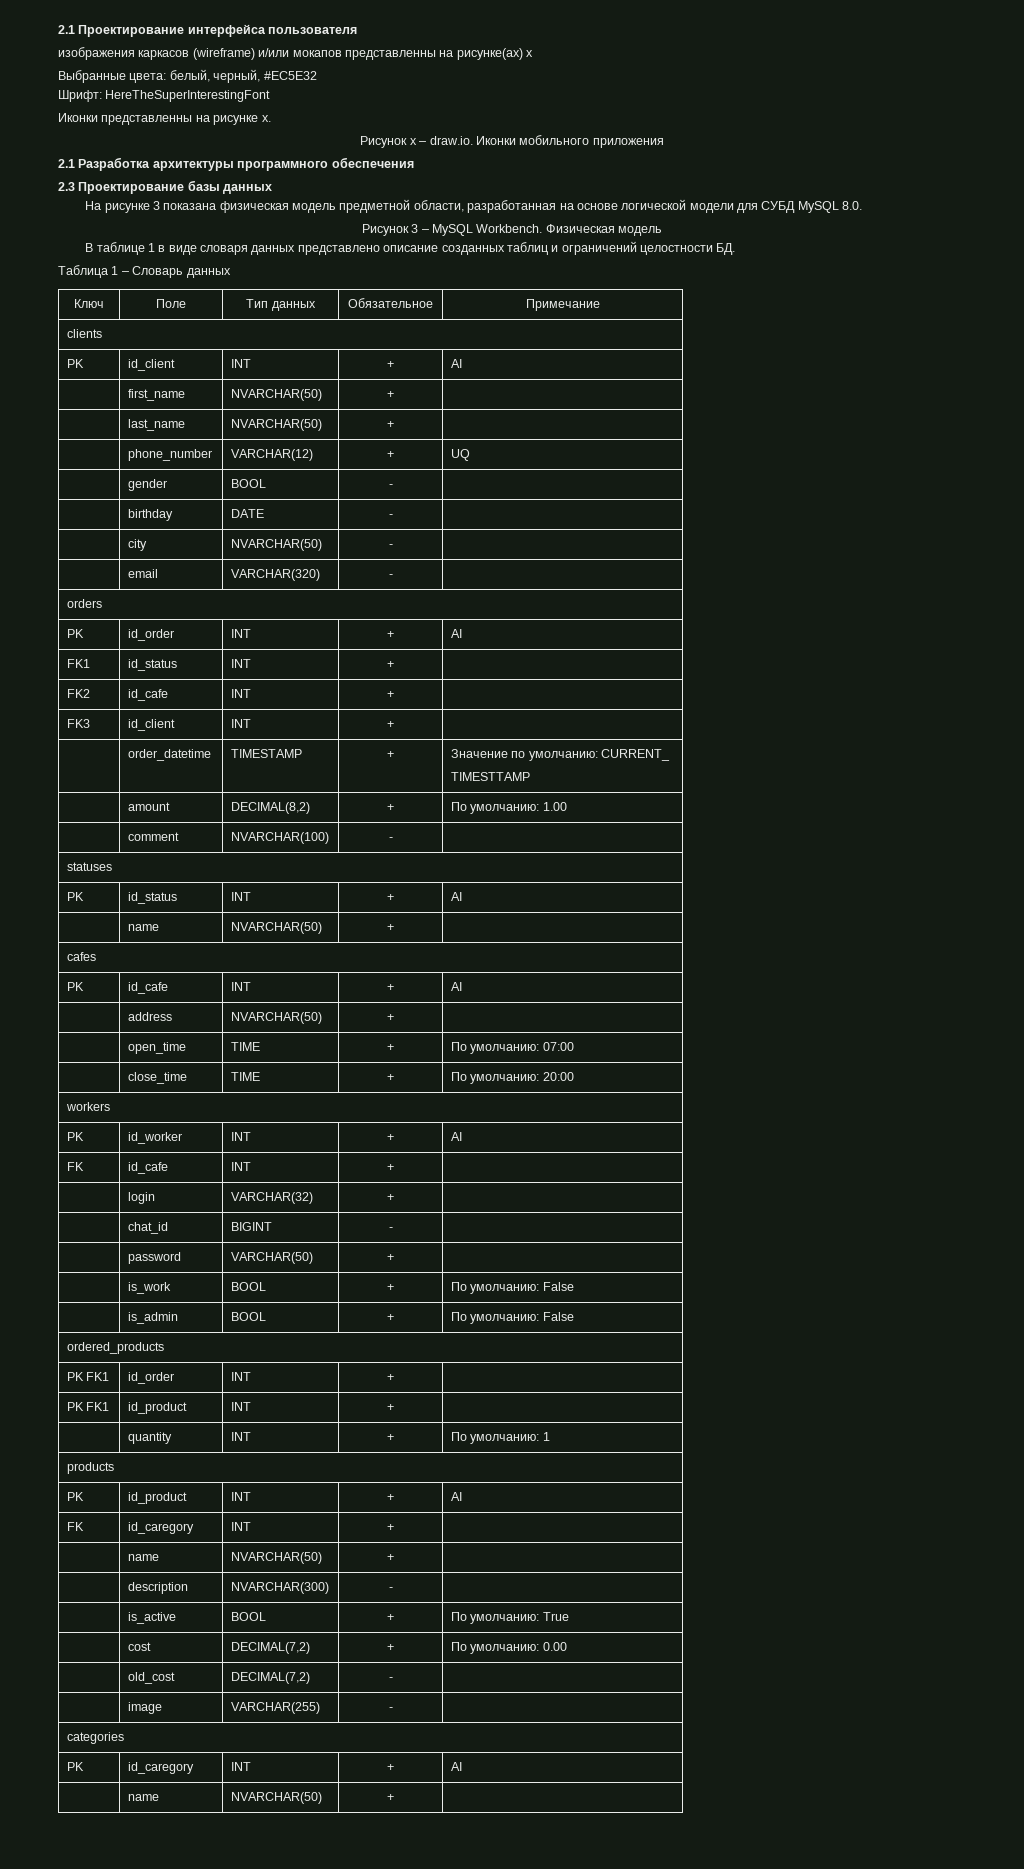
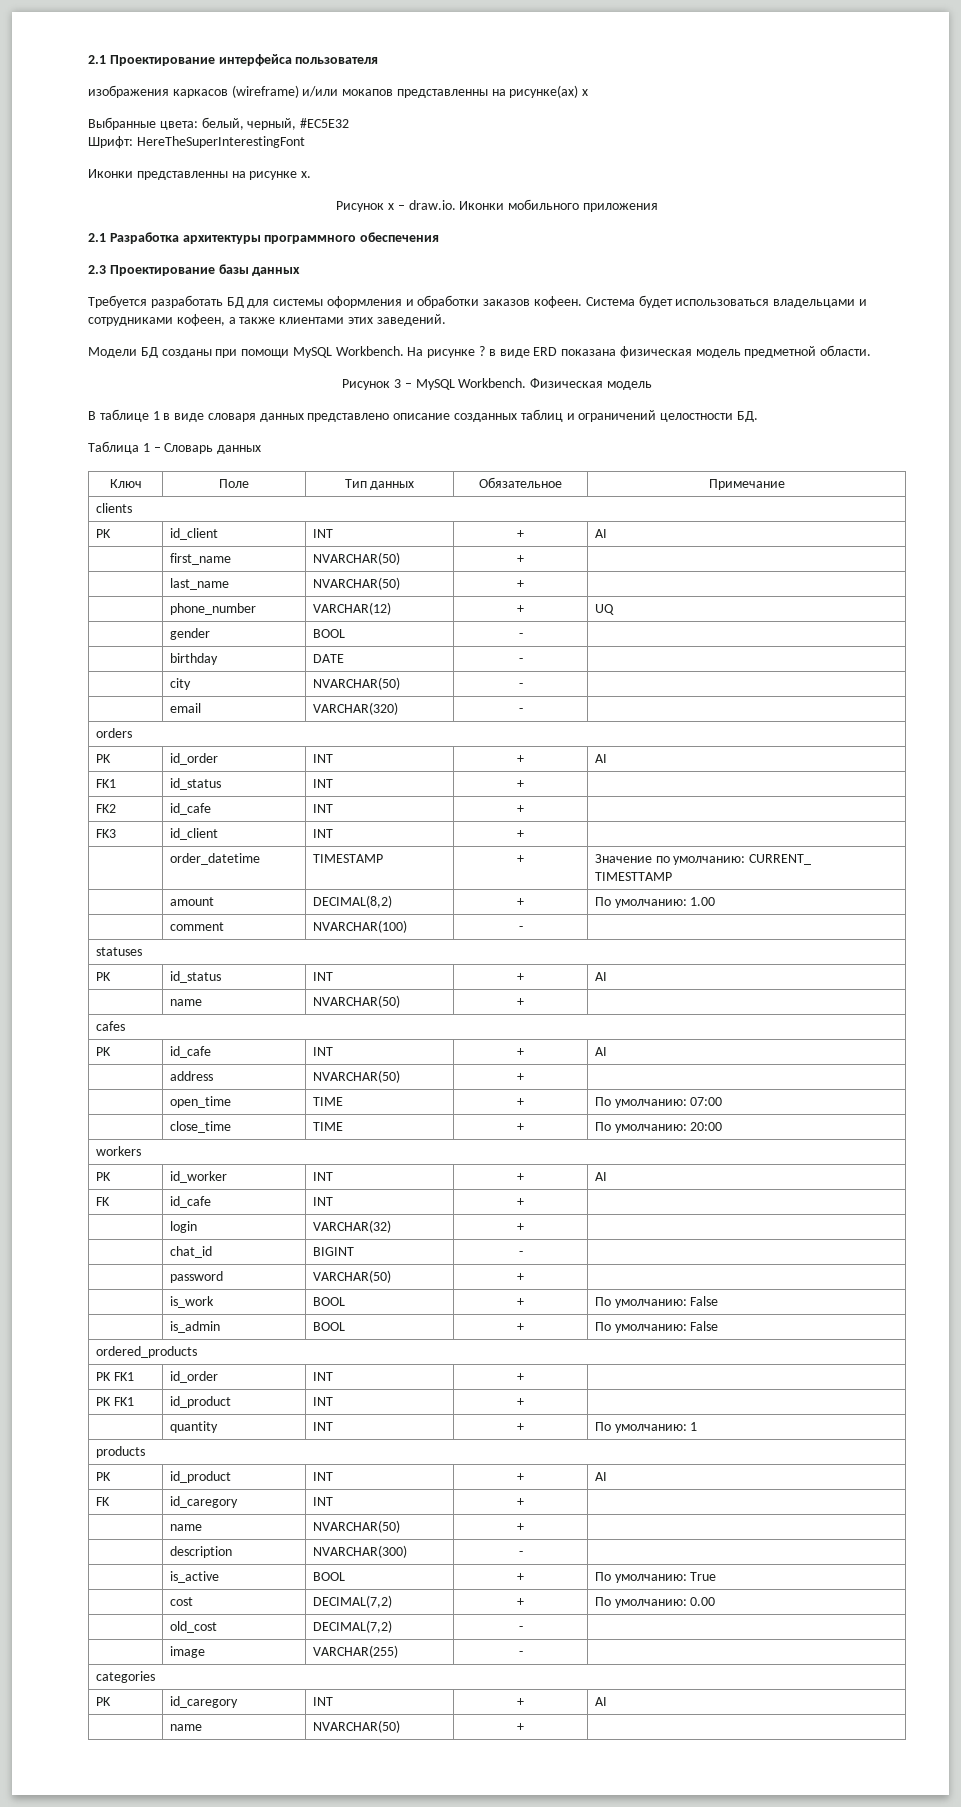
[85,199,863,213] На рисунке 3 показана физическая модель предметной области, разработанная на основе логической модели для СУБД MySQL 8.0. -> [88,295,867,308] [88,314,446,326] [88,345,872,358] Требуется разработать БД для системы оформления и обработки заказов кофеен. Система будет использоваться владельцами и сотрудниками кофеен, а также клиентами этих заведений. // Модели БД созданы при помощи MySQL Workbench. На рисунке ? в виде ERD показана физическая модель предметной области.

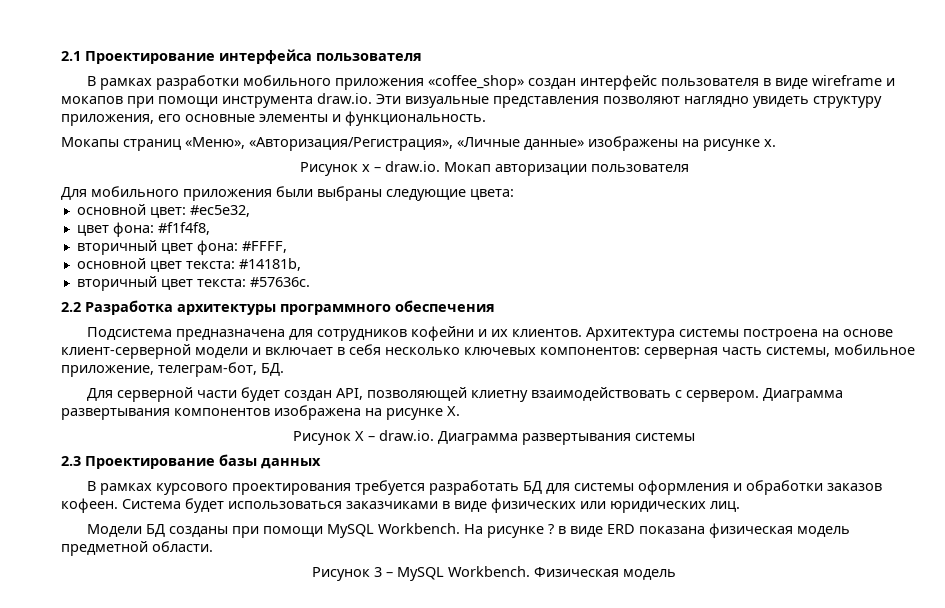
[88,85,589,98] [88,117,350,130] [88,136,305,148] [88,169,228,180] изображения каркасов (wireframe) и/или мокапов представленны на рисунке(ах) х // Выбранные цвета: белый, черный, #EC5E32 // Шрифт: HereTheSuperInterestingFont // Иконки представленны -> [86,75,895,90] [61,93,882,108] [61,111,486,126] [61,136,678,151] В рамках разработки мобильного приложения «coffee_shop» создан интерфейс пользователя в виде wireframe и мокапов при помощи инструмента draw.io. Эти визуальные представления позволяют наглядно увидеть структуру приложения, его основные элементы и функциональность. // Мокапы страниц «Меню», «Авторизация/Регистрация», «Личные данные» изображены
[459,199,658,212] [88,232,440,244] Иконки мобильного приложения // 2.1 Разработка архитектуры программного обеспечения -> [443,162,689,176] [61,186,514,201] [76,204,250,218] [76,222,210,237] [76,240,287,255] [76,258,301,272] [76,276,310,291] [61,300,495,315] [86,326,893,341] [61,344,915,359] [61,362,284,377] [86,387,843,402] [61,405,460,420] [293,430,695,445] Мокап авторизации пользователя // Для мобильного приложения были выбраны следующие цвета: // основной цвет: #ec5e32, // цвет фона: #f1f4f8, // вторичный цвет фона: #FFFF, // основной цвет текста: #14181b, // вторичный цвет текста: #57636c. // 2.2 Разработка архитектуры программного обеспечения // Подсистема предназначена для сотрудников кофейни и их клиентов. Архитектура системы построена на основе клиент-серверной модели и включает в себя несколько ключевых компонентов: серверная часть системы, мобильное приложение, телеграм-бот, БД. // Для серверной части будет создан API, позволяющей клиетну взаимодействовать с сервером. Диаграмма развертывания компонентов изображена на рисунке Х. // Рисунок Х – draw.io. Диаграмма развертывания системы
[88,295,147,308] Требуется -> [86,480,425,495] В рамках курсового проектирования требуется
[773,299,867,308] [88,314,446,326] владельцами и сотрудниками кофеен, а также клиентами этих заведений. -> [346,498,740,513] заказчиками в виде физических или юридических лиц.
[88,409,758,422] [88,441,262,454] [109,479,142,488] [219,479,249,488] [344,479,415,490] [479,477,562,488] [708,479,785,490] [95,503,132,513] [95,529,111,538] [169,528,218,540] [312,529,333,538] [517,530,524,538] [594,529,607,538] [169,553,231,565] [312,552,400,565] [517,555,524,563] [169,578,229,590] [312,577,400,590] [517,580,524,588] [169,603,256,615] [312,602,391,615] [517,605,524,613] [594,604,614,615] [169,628,210,640] [312,629,345,638] [518,633,523,638] [169,653,218,665] [312,654,344,663] [518,658,523,663] [169,678,191,690] [312,677,400,690] [518,683,523,688] [169,703,201,713] [312,702,398,715] [518,708,523,713] [95,728,132,738] [95,754,111,763] [169,753,218,765] [312,754,333,763] [517,755,524,763] [594,754,607,763] [95,779,116,788] [169,778,221,790] [312,779,333,788] [517,780,524,788] [95,804,116,813] [169,803,211,815] [312,804,333,813] [517,805,524,813] [95,829,116,838] [169,828,218,840] [312,829,333,838] [517,830,524,838] [169,853,260,865] [312,854,383,863] [517,855,524,863] [594,854,812,865] [594,872,672,881] [169,897,214,906] [312,895,392,908] [517,898,524,906] [594,897,716,908] [169,922,224,931] [312,920,407,933] [518,926,523,931] [95,947,142,956] [95,972,111,981] [169,971,221,983] [312,972,333,981] [517,973,524,981] [594,972,607,981] [169,999,202,1006] [312,995,400,1008] [517,998,524,1006] [95,1021,125,1031] [95,1047,111,1056] [169,1046,211,1058] [312,1047,333,1056] [517,1048,524,1056] [594,1047,607,1056] [169,1071,213,1081] [312,1070,400,1083] [517,1073,524,1081] [169,1096,231,1108] [312,1097,343,1106] [517,1098,524,1106] [594,1097,723,1108] [169,1121,231,1133] [312,1122,343,1131] [517,1123,524,1131] [594,1122,723,1133] [95,1146,141,1156] [95,1172,111,1181] [169,1171,227,1183] [312,1172,333,1181] [517,1173,524,1181] [594,1172,607,1181] [95,1197,110,1206] [169,1196,211,1208] [312,1197,333,1206] [517,1198,524,1206] [169,1221,197,1233] [312,1220,391,1233] [517,1223,524,1231] [169,1246,212,1258] [312,1247,354,1256] [518,1251,523,1256] [169,1271,223,1283] [312,1270,391,1283] [517,1273,524,1281] [169,1296,214,1308] [312,1297,345,1306] [517,1298,524,1306] [594,1296,719,1308] [169,1321,220,1333] [312,1322,345,1331] [517,1323,524,1331] [594,1321,719,1333] [95,1346,197,1358] [95,1372,134,1381] [169,1371,218,1383] [312,1372,333,1381] [517,1373,524,1381] [95,1397,134,1406] [169,1396,231,1408] [312,1397,333,1406] [517,1398,524,1406] [169,1421,218,1433] [312,1422,333,1431] [517,1423,524,1431] [594,1422,698,1433] [95,1446,145,1458] [95,1472,111,1481] [169,1471,231,1483] [312,1472,333,1481] [517,1473,524,1481] [594,1472,607,1481] [95,1497,110,1506] [169,1496,238,1508] [312,1497,333,1506] [517,1498,524,1506] [169,1524,202,1531] [312,1520,400,1533] [517,1523,524,1531] [169,1546,232,1558] [312,1545,407,1558] [518,1551,523,1556] [169,1571,219,1583] [312,1572,345,1581] [517,1573,524,1581] [594,1572,717,1583] [169,1597,193,1606] [312,1595,392,1608] [517,1598,524,1606] [594,1597,716,1608] [169,1621,217,1633] [312,1620,392,1633] [518,1626,523,1631] [169,1646,205,1658] [312,1645,398,1658] [518,1651,523,1656] [95,1671,155,1683] [95,1697,111,1706] [169,1696,238,1708] [312,1697,333,1706] [517,1698,524,1706] [594,1697,607,1706] [169,1724,202,1731] [312,1720,400,1733] [517,1723,524,1731] // В таблице 1 в виде словаря данных представлено описание созданных таблиц и ограничений целостности БД. // Таблица 1 – Словарь данных // Ключ | Поле | Тип данных | Обязательное | Примечание // clients // PK | id_client | INT | + | AI // | first_name | NVARCHAR(50) | + | // | last_name | NVARCHAR(50) | + | // | phone_number | VARCHAR(12) | + | UQ // | gender | BOOL | - | // | birthday | DATE | - | // | city | NVARCHAR(50) | - | // | email | VARCHAR(320) | - | // orders // PK | id_order | INT | + | AI // FK1 | id_status | INT | + | // FK2 | id_cafe | INT | + | // FK3 | id_client | INT | + | // | order_datetime | TIMESTAMP | + | Значение по умолчанию: CURRENT_ // TIMESTTAMP // | amount | DECIMAL(8,2) | + | По умолчанию: 1.00 // | comment | NVARCHAR(100) | - | // statuses // PK | id_status | INT | + | AI // | name | NVARCHAR(50) | + | // cafes // PK | id_cafe | INT | + | AI // | address | NVARCHAR(50) | + | // | open_time | TIME | + | По умолчанию: 07:00 // | close_time | TIME | + | По умолчанию: 20:00 // workers // PK | id_worker | INT | + | AI // FK | id_cafe | INT | + | // | login | VARCHAR(32) | + | // | chat_id | BIGINT | - | // | password | VARCHAR(50) | + | // | is_work | BOOL | + | По умолчанию: False // | is_admin | BOOL | + | По умолчанию: False // ordered_products // PK FK1 | id_order | INT | + | // PK FK1 | id_product | INT | + | // | quantity | INT | + | По умолчанию: 1 // products // PK | id_product | INT | + | AI // FK | id_caregory | INT | + | // | name | NVARCHAR(50) | + | // | description | NVARCHAR(300) | - | // | is_active | BOOL | + | По умолчанию: True // | cost | DECIMAL(7,2) | + | По умолчанию: 0.00 // | old_cost | DECIMAL(7,2) | - | // | image | VARCHAR(255) | - | // categories // PK | id_caregory | INT | + | AI // | name | NVARCHAR(50) | + | -> (676, 574) none

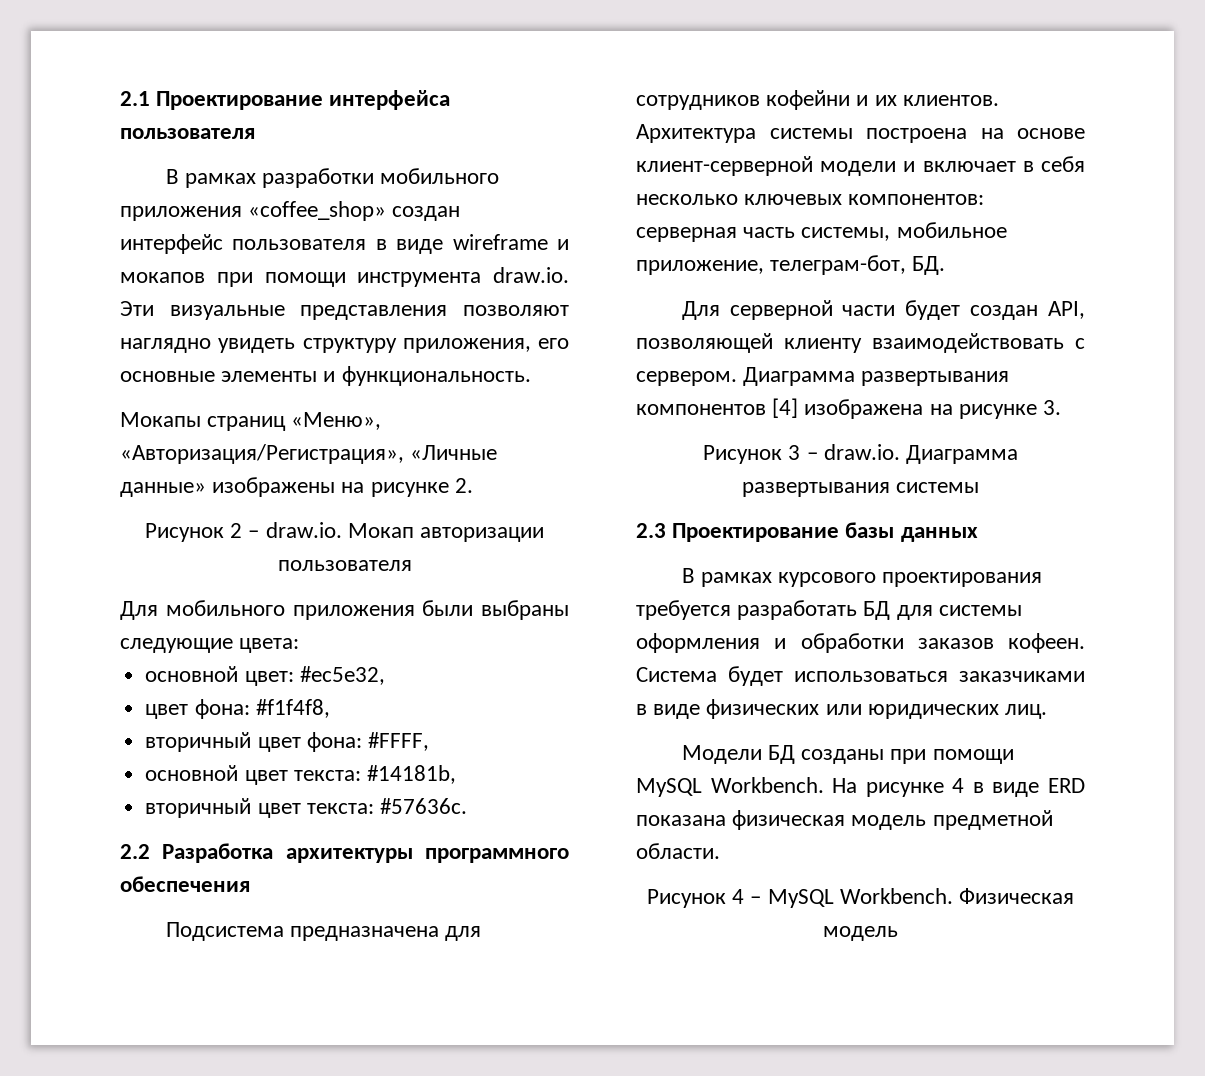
[764,139,776,147] [299,162,370,176] х. // Рисунок х -> [454,478,473,493] [144,523,243,542] 2. // Рисунок 2
[470,390,528,402] клиетну -> [784,338,862,353] клиенту
(270, 412) none -> [772,398,799,418] [4]
[447,406,460,416] [293,431,364,445] Х. // Рисунок Х -> [1043,400,1062,415] [703,445,801,464] 3. // Рисунок 3
[547,524,554,534] ? -> [952,778,965,793] 4
[374,567,382,577] 3 -> [732,889,745,904] 4

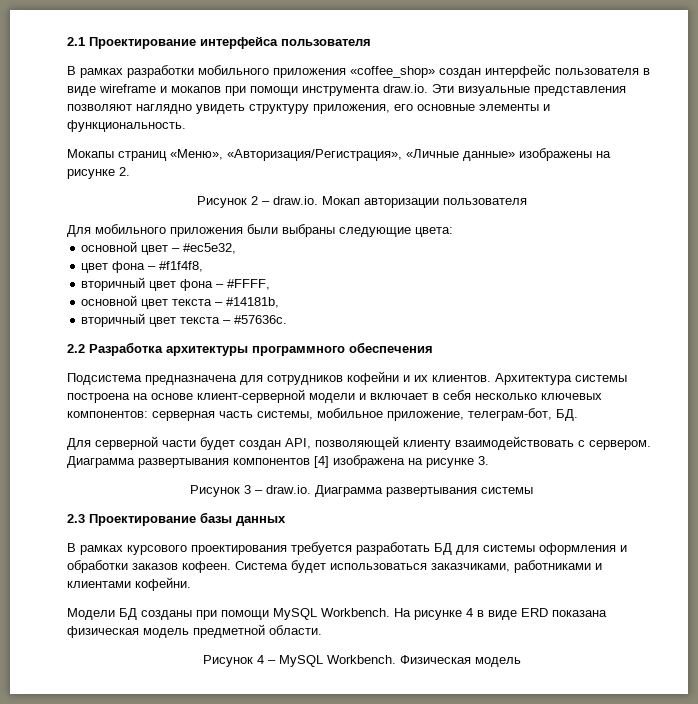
[244,671,294,686] цвет: -> [141,245,181,255] цвет –
[194,699,250,719] фона: -> [112,261,157,273] фона –
[306,732,362,752] фона: -> [180,279,225,291] фона –
[293,770,361,781] текста: -> [172,299,224,306] текста –
[306,803,374,814] текста: -> [180,317,232,324] текста –
[959,671,1085,682] [636,699,1048,719] заказчиками в виде физических или юридических лиц. -> [431,560,602,573] [67,577,191,591] заказчиками, работниками и клиентами кофейни.

